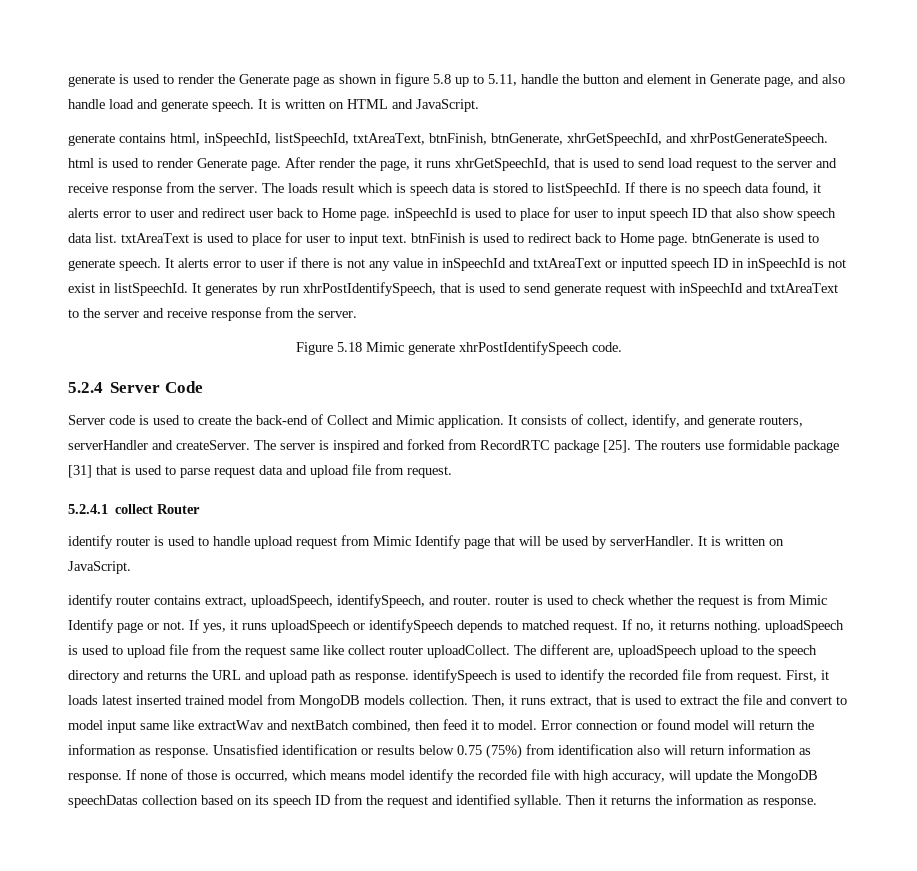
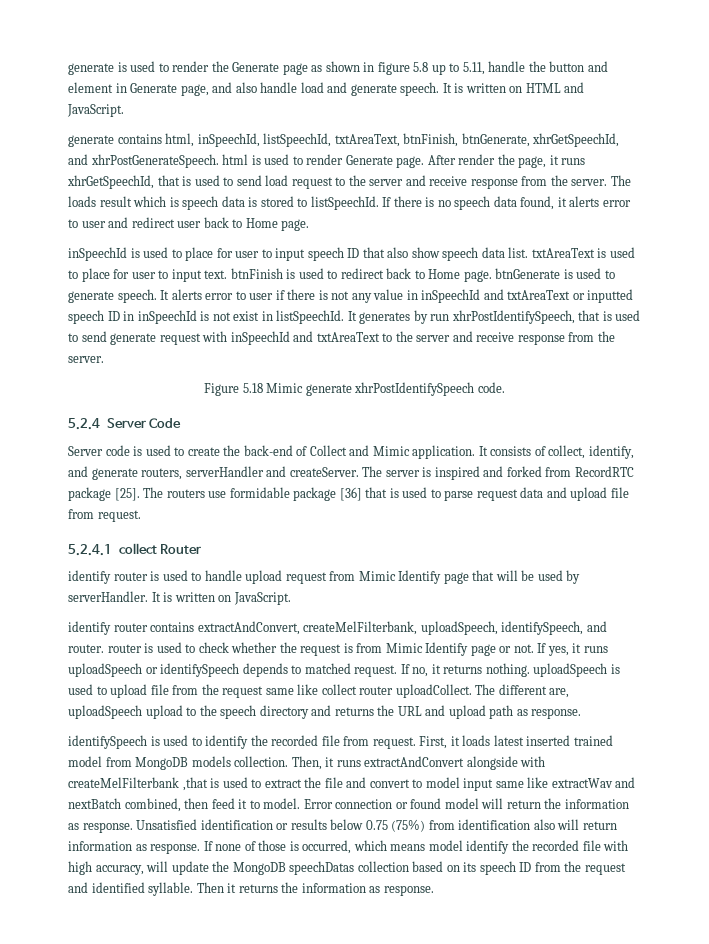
(390, 215) none -> (310, 225) //
[68,465,92,478] [31] -> [339,487,362,501] [36]
[205,596,247,607] extract, -> [197,621,418,635] extractAndConvert, createMelFilterbank,
(409, 678) none -> (582, 713) //
[550,695,617,707] extract, that -> [364,756,546,770] [68,777,208,791] extractAndConvert alongside with createMelFilterbank ,that

